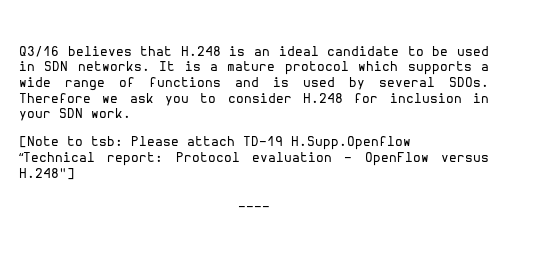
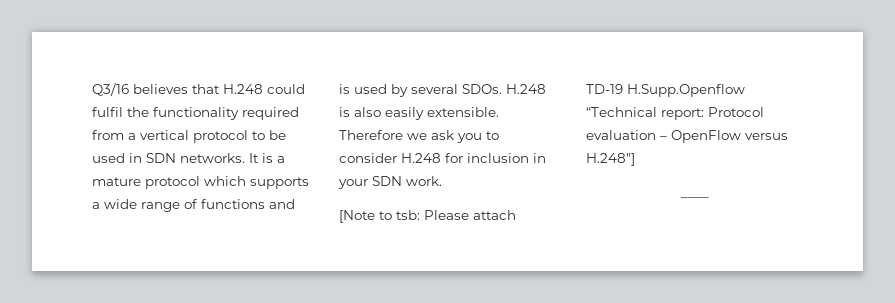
[229,46,400,56] is an ideal candidate -> [267,84,305,94] [92,107,299,120] [92,130,248,143] could fulfil the functionality required from a vertical protocol
(489, 82) none -> [506,84,546,94] [339,107,499,120] H.248 is also easily extensible.

